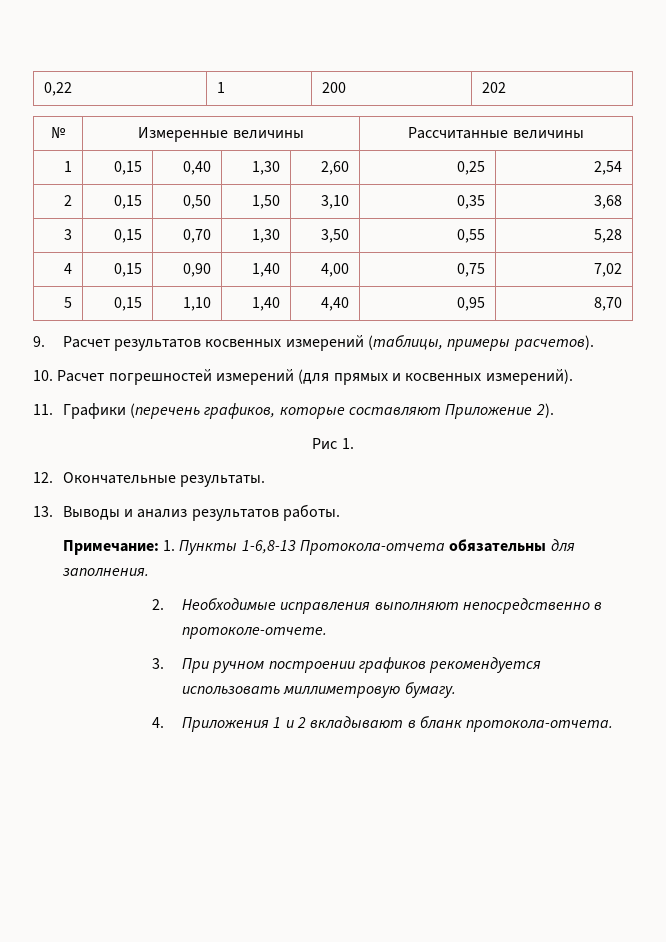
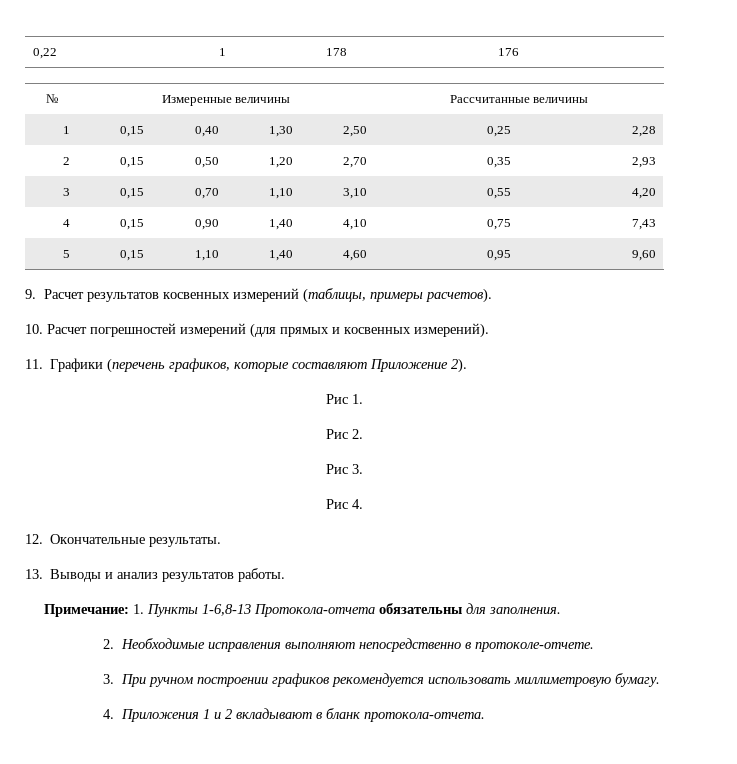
[321,82,346,93] [481,82,506,93] 200 | 202 -> [325,48,347,56] [497,48,519,56] 178 | 176
[321,161,350,175] 2,60 -> [343,126,368,137] 2,50
[594,161,623,175] 2,54 -> [632,126,657,137] 2,28
[252,195,281,209] [321,195,350,209] 1,50 | 3,10 -> [269,157,294,168] [343,157,368,168] 1,20 | 2,70
[594,195,623,209] 3,68 -> [632,157,657,168] 2,93
[252,229,281,243] [321,229,350,243] 1,30 | 3,50 -> [269,188,294,199] [343,188,368,199] 1,10 | 3,10
[594,229,623,243] 5,28 -> [632,188,657,199] 4,20
[321,263,350,277] 4,00 -> [343,219,368,230] 4,10
[594,263,623,277] 7,02 -> [632,219,657,230] 7,43
[321,297,350,311] 4,40 -> [343,250,368,261] 4,60
[594,297,623,311] 8,70 -> [632,250,657,261] 9,60
(354, 443) none -> [326,429,363,439] [326,464,363,474] [326,499,363,509] // Рис 2. // Рис 3. // Рис 4.

